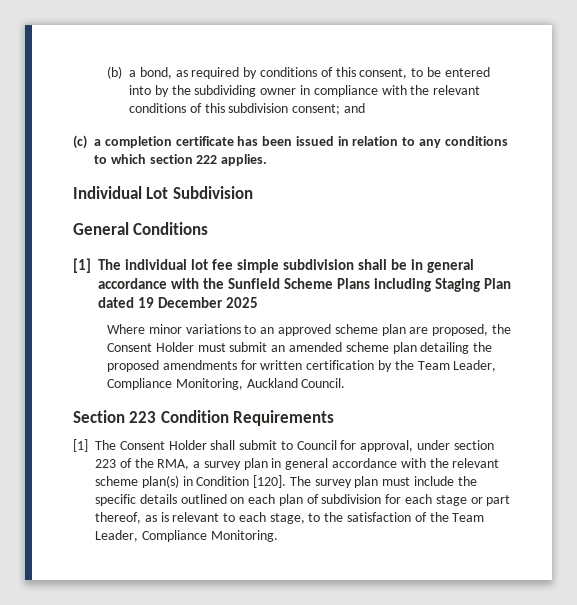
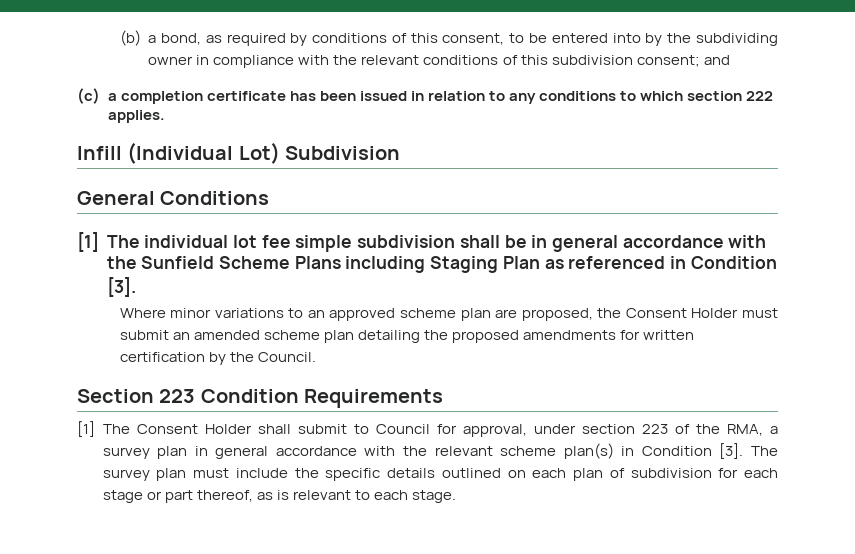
[73,186,169,199] Individual Lot -> [77,142,280,164] Infill (Individual Lot)
[98,297,259,308] dated 19 December 2025 -> [544,256,777,269] [106,277,136,297] as referenced in Condition [3].
[417,360,497,372] [107,378,298,390] Team Leader, Compliance Monitoring, Auckland -> (254, 357) none
[253,475,287,488] [120]. -> [719,443,744,459] [3].
[269,512,485,524] [95,530,278,542] stage, to the satisfaction of the Team Leader, Compliance Monitoring. -> [411,490,456,503] stage.

